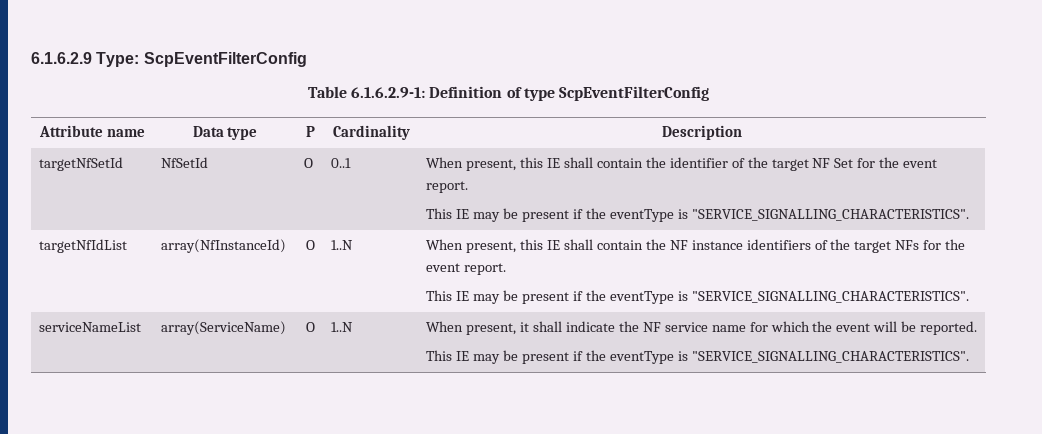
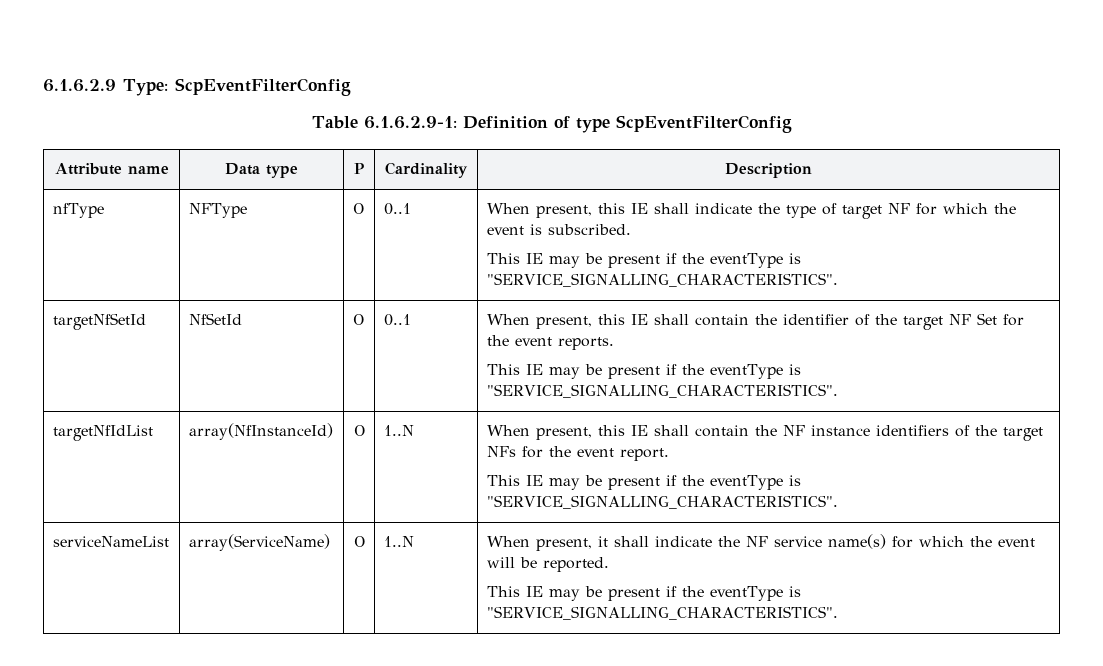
(742, 132) none -> [52,203,104,218] [188,203,247,218] [352,203,364,214] [383,203,411,215] [486,203,1016,219] [486,224,631,235] [486,253,801,268] [486,273,838,287] // nfType | NFType | O | 0..1 | When present, this IE shall indicate the type of target NF for which the event is subscribed. // This IE may be present if the eventType is "SERVICE_SIGNALLING_CHARACTERISTICS".
[426,181,469,193] report. -> [557,337,614,350] reports.
[711,325,746,332] name -> [827,534,886,549] name(s)

